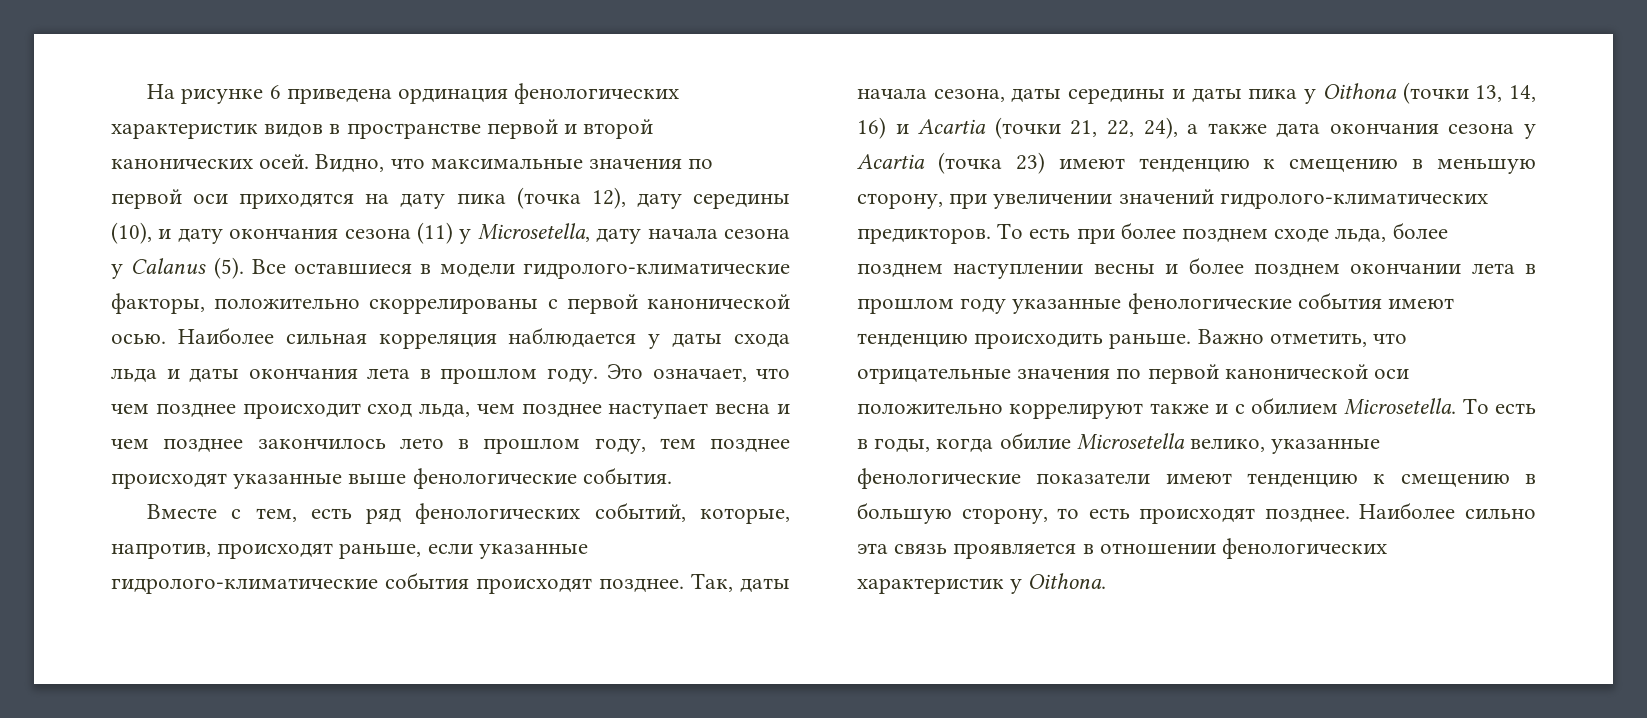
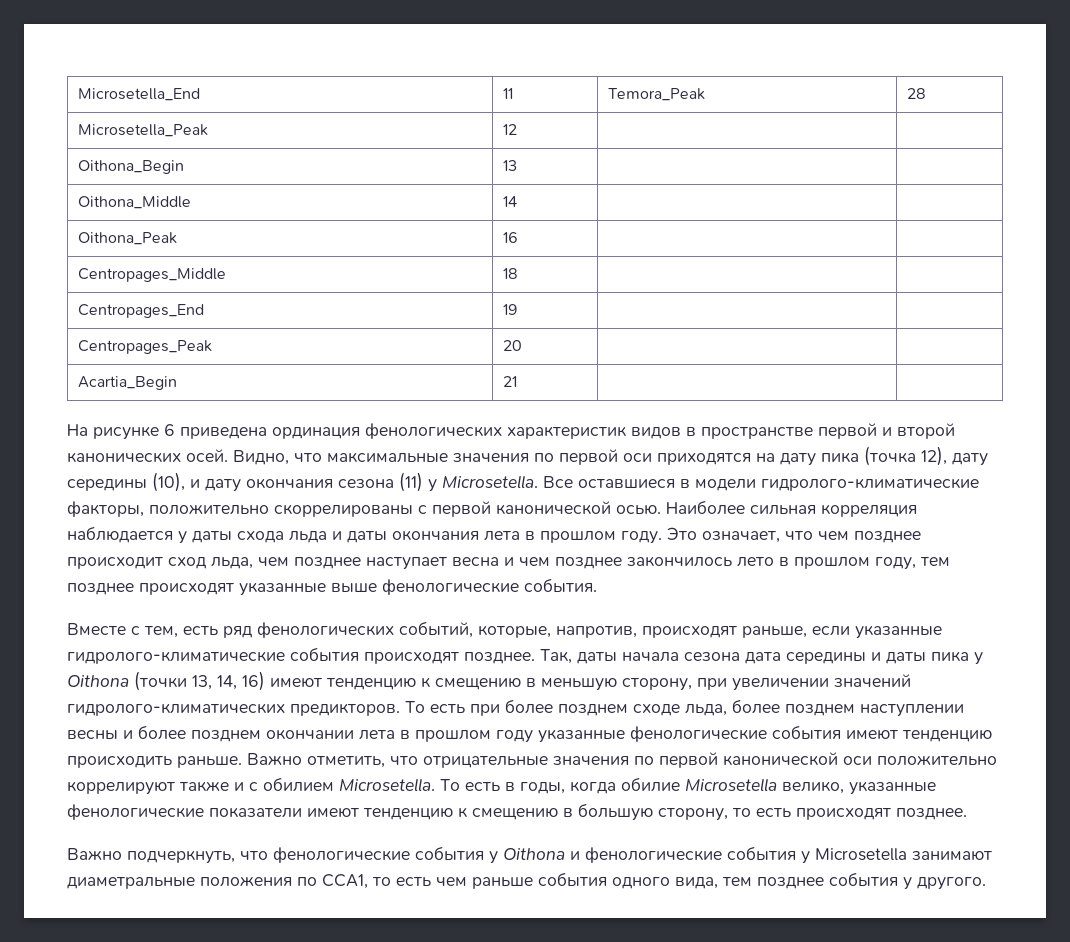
(147, 91) none -> [78,88,201,101] [503,88,514,99] [608,88,706,101] [907,88,927,99] [78,124,209,137] [503,124,518,135] [78,160,185,174] [503,160,518,171] [78,196,192,209] [503,196,518,207] [78,232,178,245] [503,232,519,243] [78,268,227,282] [503,268,519,279] [78,304,205,318] [503,304,518,315] [78,340,213,354] [503,340,523,351] [78,376,178,390] [503,376,518,387] Microsetella_End | 11 | Temora_Peak | 28 // Microsetella_Peak | 12 | | // Oithona_Begin | 13 | | // Oithona_Middle | 14 | | // Oithona_Peak | 16 | | // Centropages_Middle | 18 | | // Centropages_End | 19 | | // Centropages_Peak | 20 | | // Acartia_Begin | 21 | | //
[477,223,790,244] [111,257,244,279] Microsetella, дату начала сезона у Calanus (5). -> [442,475,538,489] Microsetella.
[933,88,1062,103] сезона, даты -> [684,652,781,664] сезона дата
[895,117,1536,139] [857,152,1045,174] и Acartia (точки 21, 22, 24), а также дата окончания сезона у Acartia (точка 23) -> (265, 681) none
[1359,502,1536,519] [857,538,1388,559] [857,573,1107,594] Наиболее сильно эта связь проявляется в отношении фенологических характеристик у Oithona. -> [67,846,992,864] [67,872,986,890] // Важно подчеркнуть, что фенологические события у Oithona и фенологические события у Microsetella занимают диаметральные положения по ССА1, то есть чем раньше события одного вида, тем позднее события у другого.

